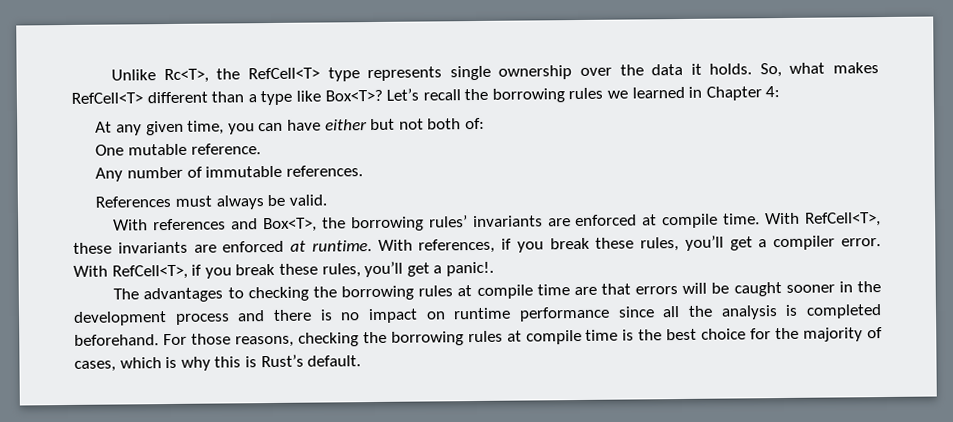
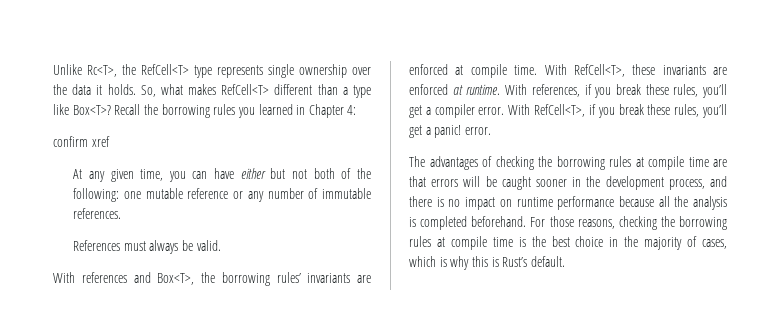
[386,87,629,103] Let’s recall the borrowing rules we -> [114,104,255,118] Recall the borrowing rules you
(781, 92) none -> [53,136,110,147] // confirm xref
[464,117,485,130] [95,143,261,156] [95,167,124,182] of: // One mutable reference. // Any -> [341,168,371,179] [73,188,264,202] of the following: one mutable reference or any
[445,261,494,277] panic!. -> [434,125,491,138] panic! error.
[227,287,244,299] to -> [482,156,492,167] of
[174,313,230,325] process -> [668,179,705,190] process,
[617,306,655,318] since -> [618,196,654,207] because
[750,328,772,340] for -> [609,237,619,247] in

